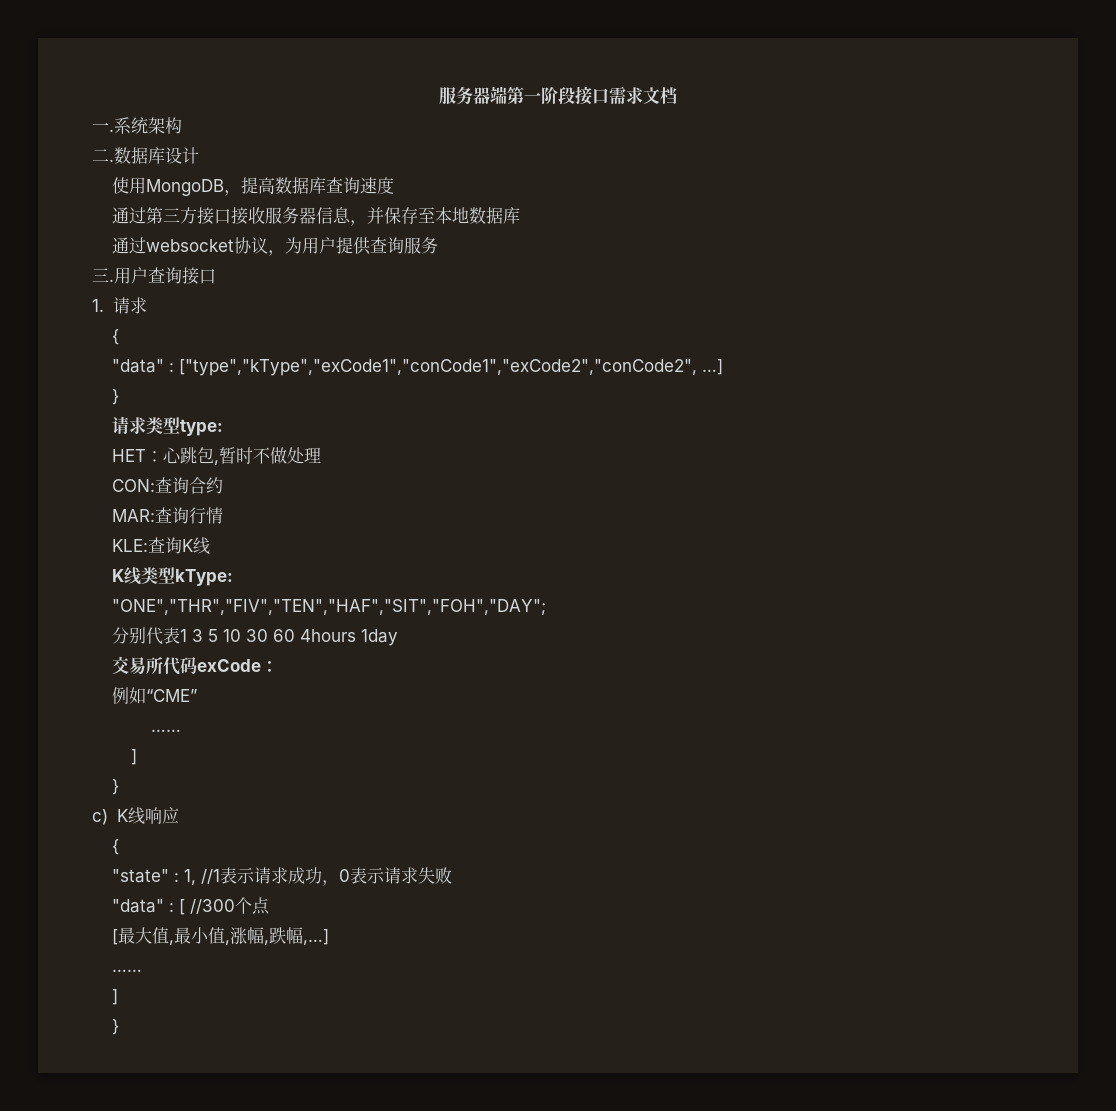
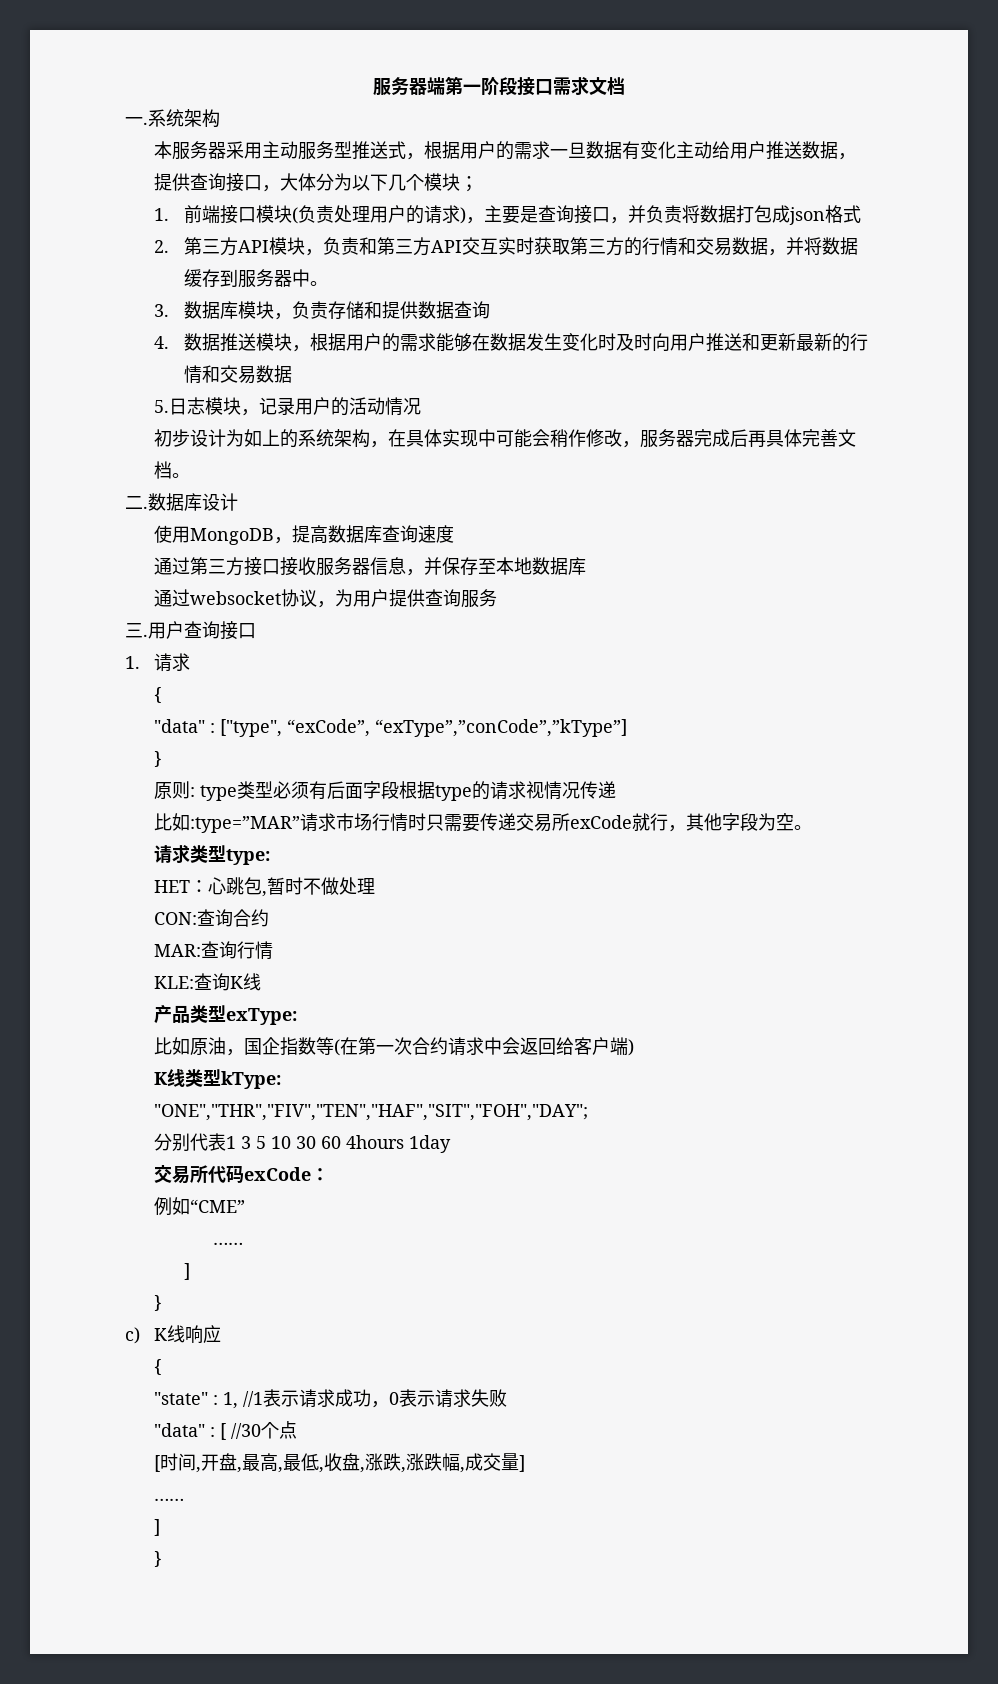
(182, 125) none -> [154,141,857,160] [154,173,479,192] [154,205,861,225] [154,237,858,256] [183,269,328,288] [154,301,490,320] [154,333,868,352] [183,365,292,384] [154,397,422,416] [154,429,857,448] [154,461,191,479] // 本服务器采用主动服务型推送式，根据用户的需求一旦数据有变化主动给用户推送数据，提供查询接口，大体分为以下几个模块； // 1.前端接口模块(负责处理用户的请求)，主要是查询接口，并负责将数据打包成json格式 // 2.第三方API模块，负责和第三方API交互实时获取第三方的行情和交易数据，并将数据缓存到服务器中。 // 3.数据库模块，负责存储和提供数据查询 // 4.数据推送模块，根据用户的需求能够在数据发生变化时及时向用户推送和更新最新的行情和交易数据 // 5.日志模块，记录用户的活动情况 // 初步设计为如上的系统架构，在具体实现中可能会稍作修改，服务器完成后再具体完善文档。
[178,359,723,376] [111,389,119,405] ["type","kType","exCode1","conCode1","exCode2","conCode2", …] // } -> [220,719,628,737] [154,751,163,767] [154,781,617,801] [154,813,813,833] ["type", “exCode”, “exType”,”conCode”,”kType”] // } // 原则: type类型必须有后面字段根据type的请求视情况传递 // 比如:type=”MAR”请求市场行情时只需要传递交易所exCode就行，其他字段为空。
(210, 546) none -> [154,1005,298,1025] [154,1037,635,1056] // 产品类型exType: // 比如原油，国企指数等(在第一次合约请求中会返回给客户端)
[189,899,235,914] //300 -> [231,1423,262,1439] //30
[117,927,329,945] 最大值,最小值,涨幅,跌幅,…] -> [160,1453,526,1473] 时间,开盘,最高,最低,收盘,涨跌,涨跌幅,成交量]

